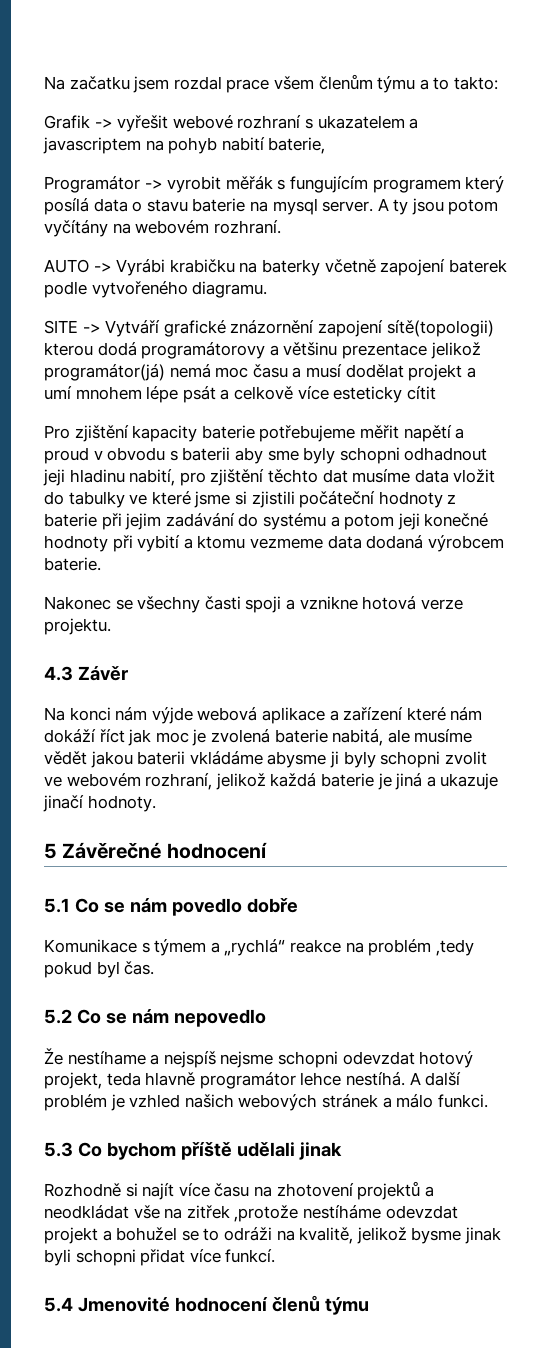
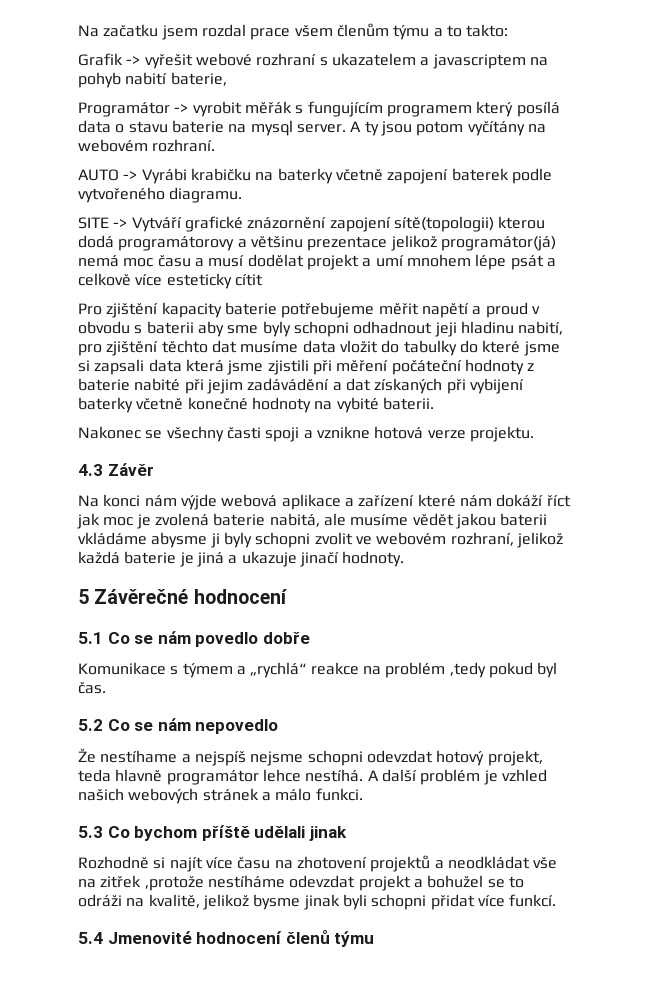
[129,494,148,505] ve -> [459,340,478,353] do
[251,491,295,508] zjistili -> [94,359,389,375] zapsali data která jsme zjistili při měření
(97, 520) none -> [134,378,181,391] nabité
[165,513,489,530] [44,535,504,552] [44,557,101,571] zadávání do systému a potom jeji konečné hodnoty při vybití a ktomu vezmeme data dodaná výrobcem baterie. -> [247,378,524,394] [78,397,434,413] zadávádění a dat získaných při vybijení baterky včetně konečné hodnoty na vybité baterii.

